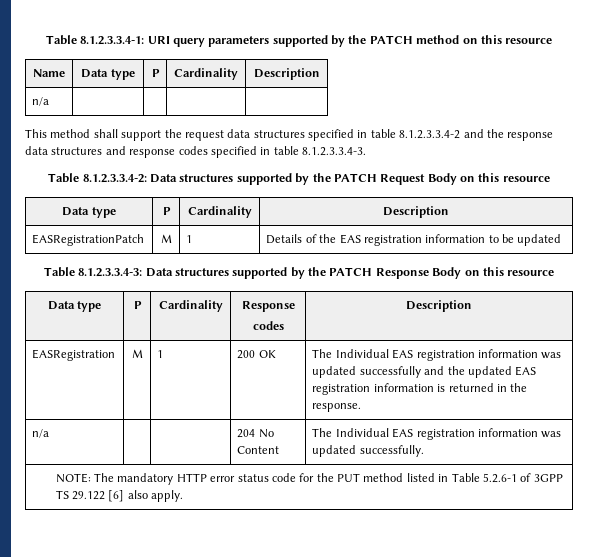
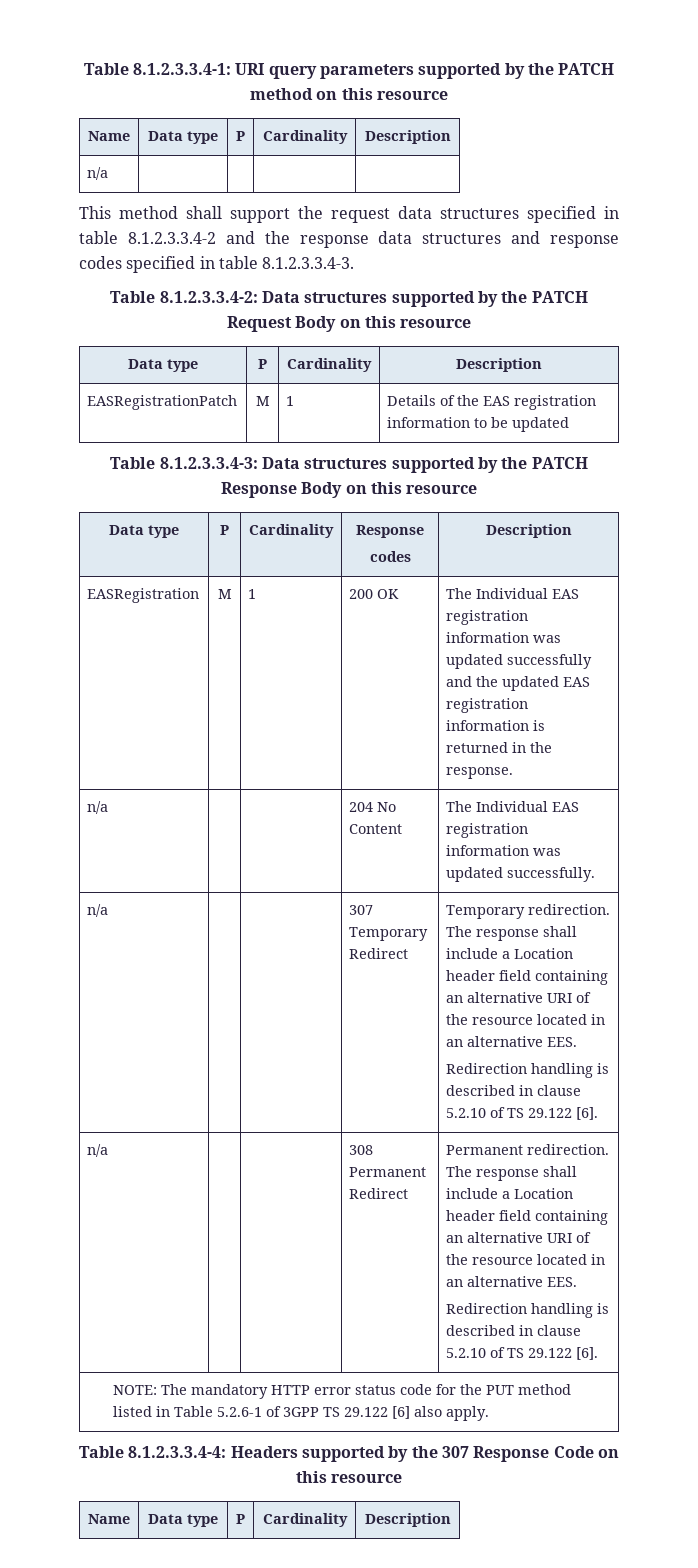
(424, 451) none -> [87,904,109,917] [349,905,374,915] [349,927,429,941] [349,948,409,959] [446,904,611,919] [446,926,578,941] [446,948,574,959] [446,970,609,985] [446,992,592,1003] [446,1014,606,1025] [446,1036,578,1047] [446,1063,610,1078] [446,1085,582,1096] [446,1107,599,1120] [87,1144,109,1157] [349,1145,374,1155] [349,1167,427,1177] [349,1188,409,1199] [446,1144,610,1155] [446,1166,578,1181] [446,1188,574,1199] [446,1210,609,1225] [446,1232,592,1243] [446,1254,606,1265] [446,1276,578,1287] [446,1303,610,1318] [446,1325,582,1336] [446,1347,599,1360] // n/a | | | 307 Temporary Redirect | Temporary redirection. The response shall include a Location header field containing an alternative URI of the resource located in an alternative EES. // Redirection handling is described in clause 5.2.10 of TS 29.122 [6]. // n/a | | | 308 Permanent Redirect | Permanent redirection. The response shall include a Location header field containing an alternative URI of the resource located in an alternative EES. // Redirection handling is described in clause 5.2.10 of TS 29.122 [6].
(184, 496) none -> [79,1446,619,1462] [295,1471,403,1483] [88,1514,130,1524] [148,1514,218,1527] [236,1514,245,1524] [262,1513,348,1527] [364,1513,451,1527] // Table 8.1.2.3.3.4-4: Headers supported by the 307 Response Code on this resource // Name | Data type | P | Cardinality | Description

